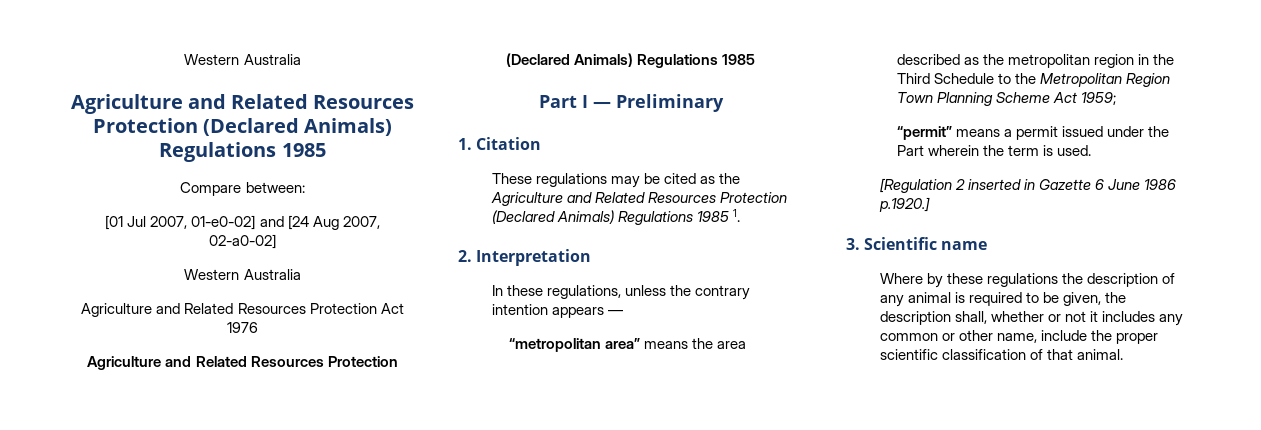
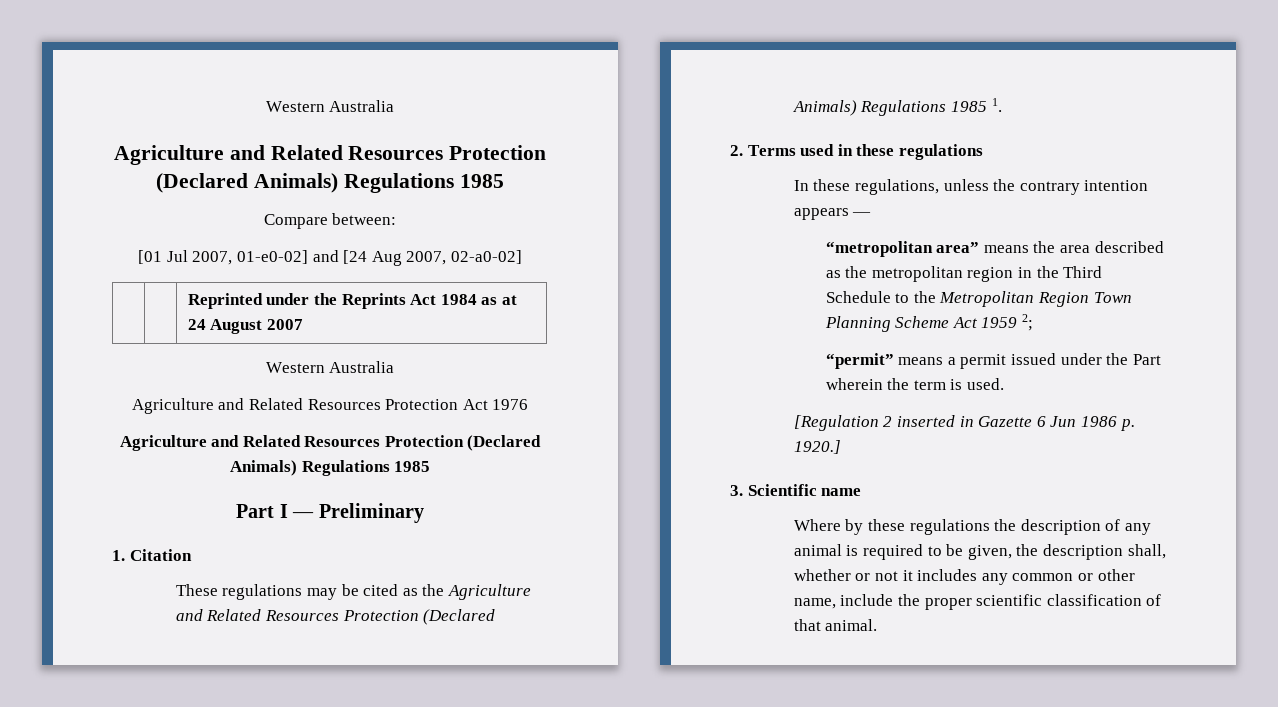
(276, 241) none -> [187,293,518,309] [187,319,304,334] // | | Reprinted under the Reprints Act 1984 as at 24 August 2007
[476,249,592,266] Interpretation -> [747,144,983,160] Terms used in these regulations
[1081,92,1117,105] 1959; -> [981,314,1034,331] 1959 2;
[1108,179,1177,190] [878,197,930,212] June 1986 p.1920.] -> [1050,416,1135,431] [793,440,841,454] Jun 1986 p. 1920.]

